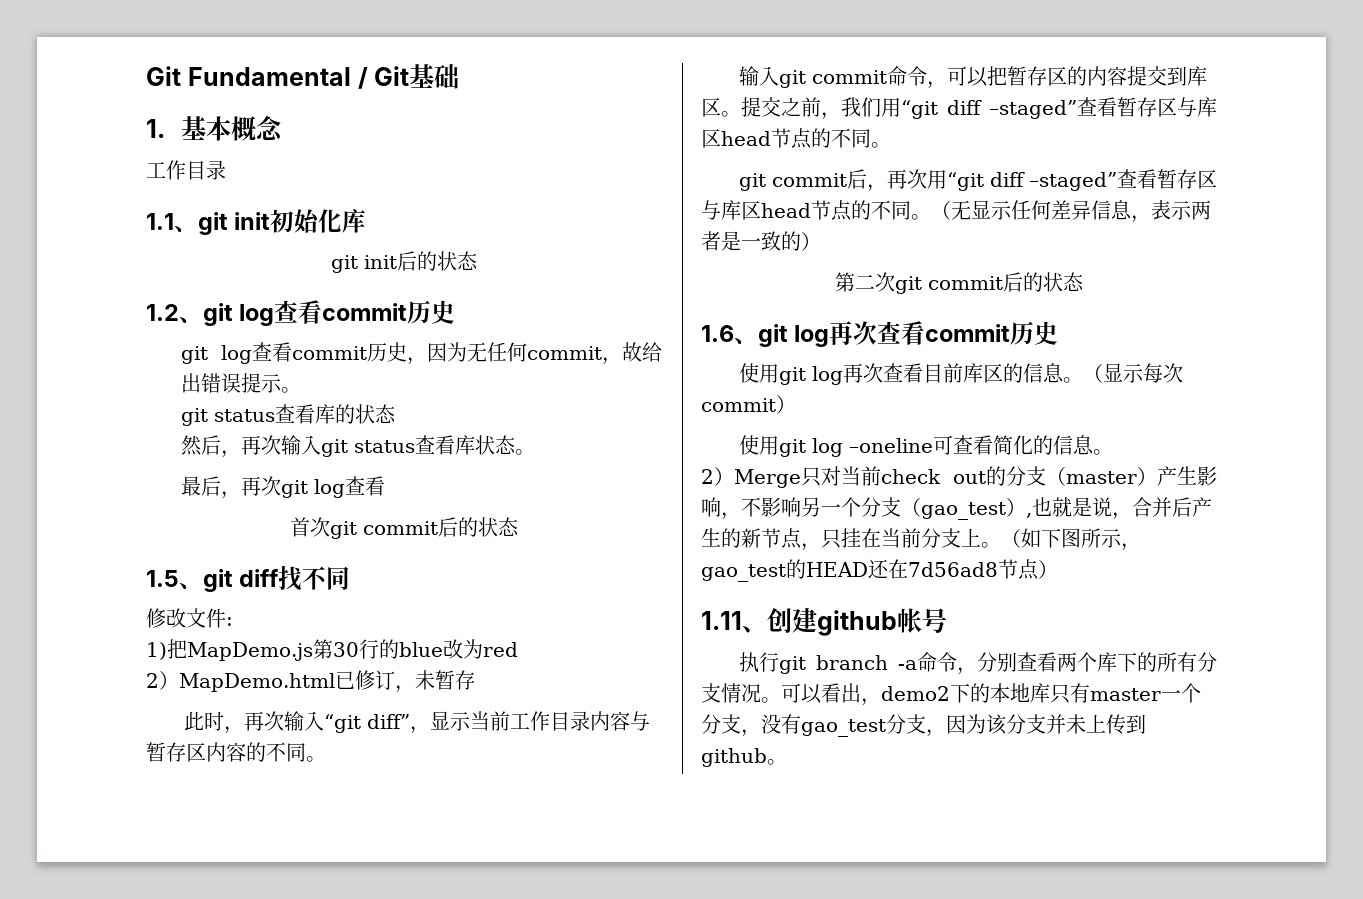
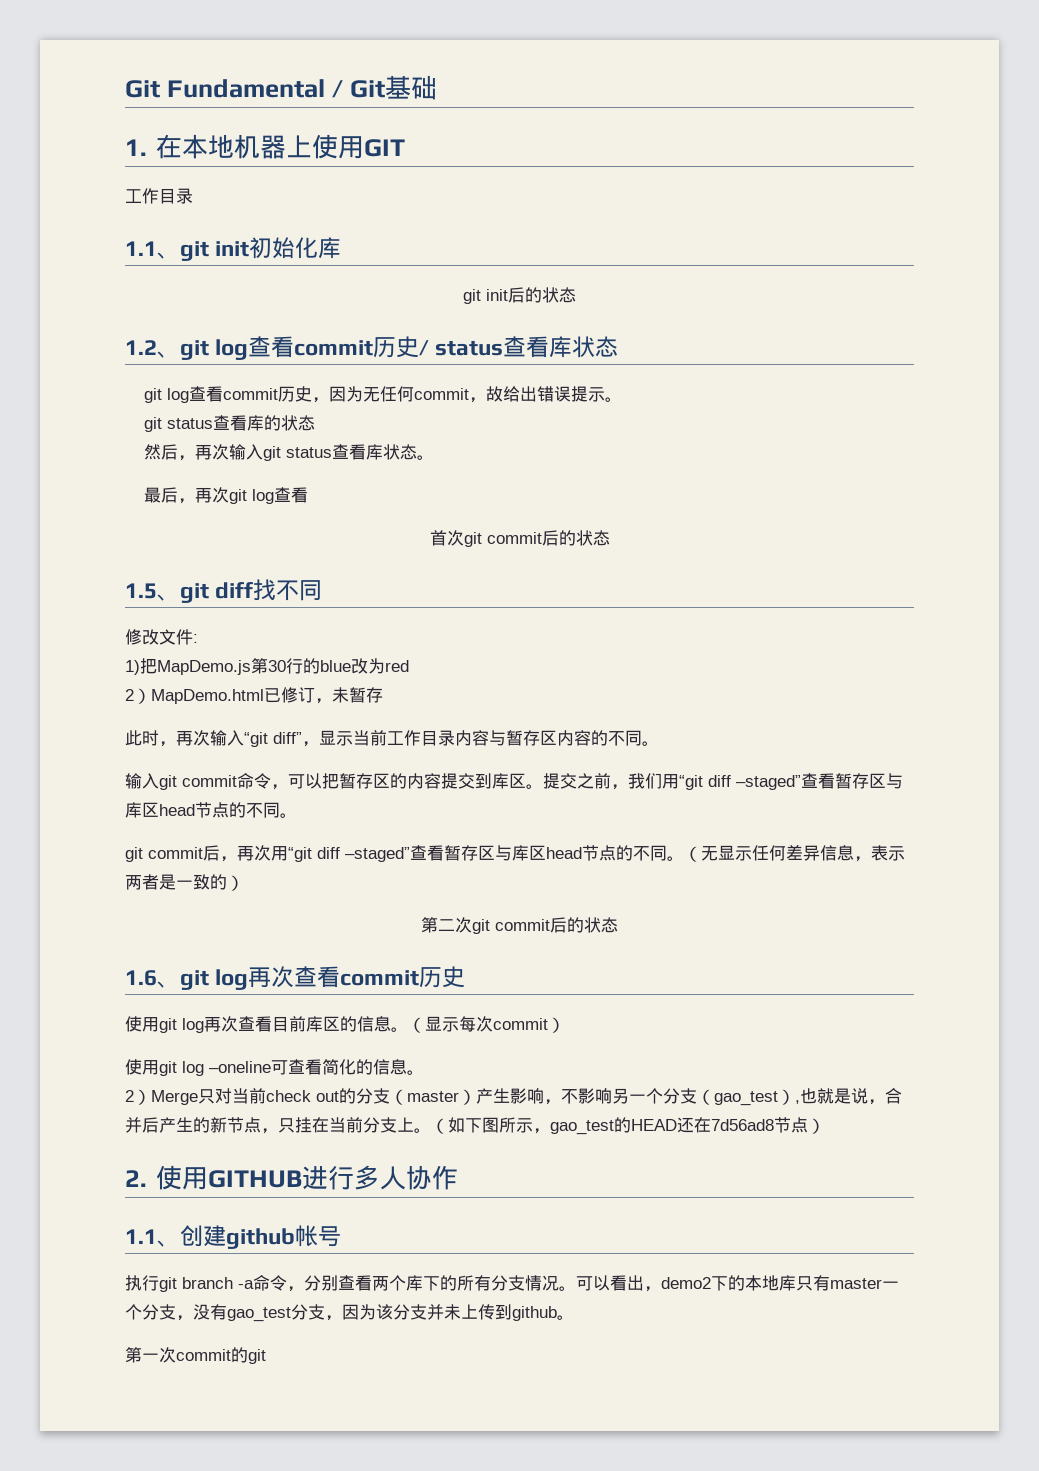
[180,116,283,141] 基本概念 -> [155,134,405,159] 在本地机器上使用GIT
(456, 312) none -> [419,336,619,358] / status查看库状态
[701,611,742,630] 1.11 -> [125,1165,458,1190] [125,1229,157,1244] 2.使用GITHUB进行多人协作 // 1.1
(787, 762) none -> [125,1347,266,1364] // 第一次commit的git

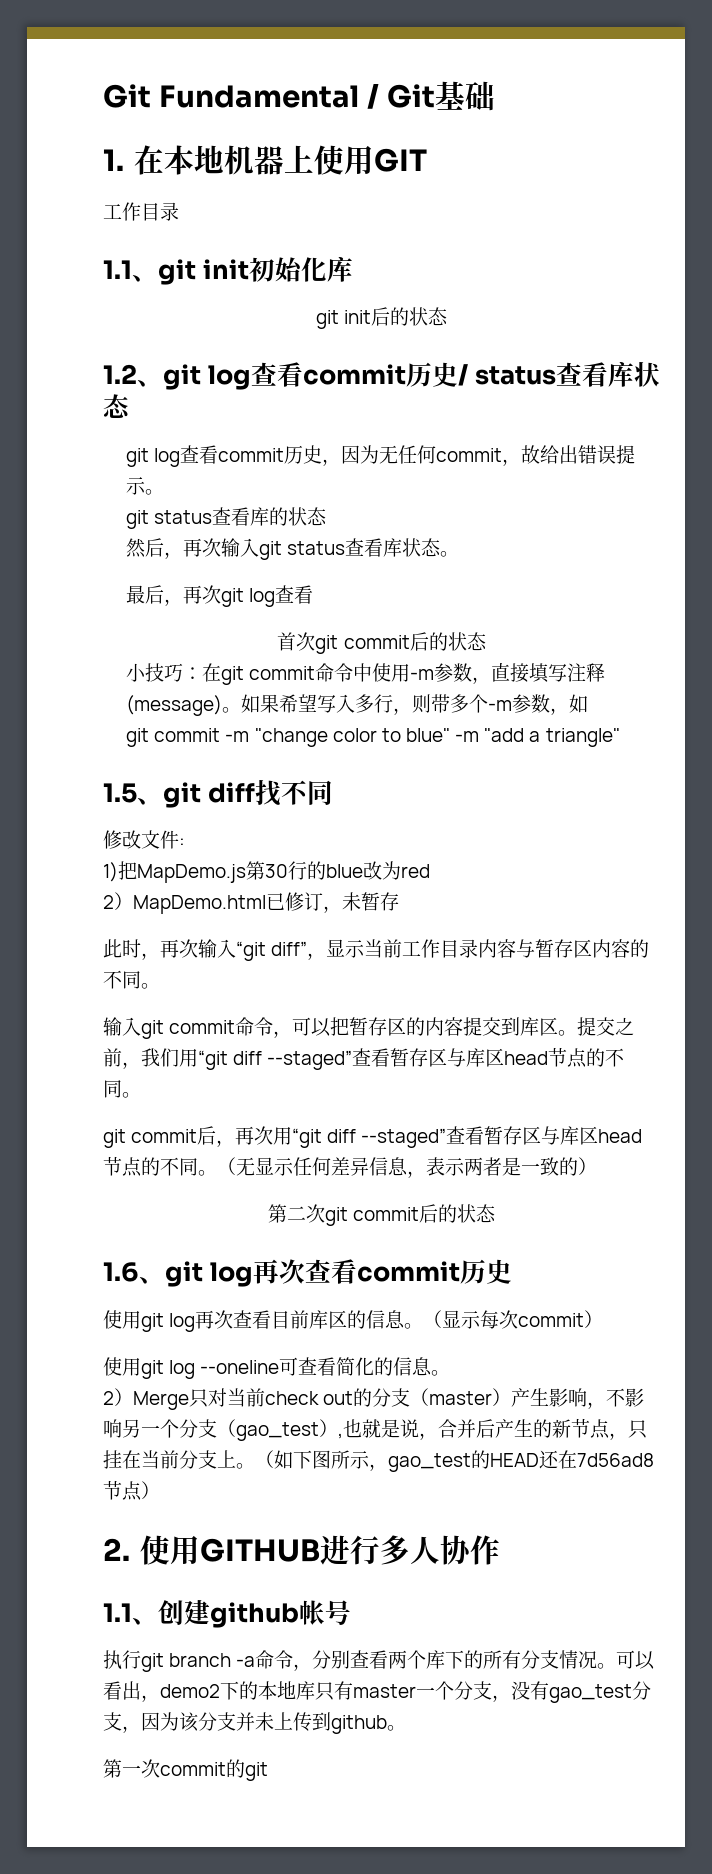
(610, 538) none -> [126,663,606,685] [126,694,589,716] [126,728,620,747] // 小技巧：在git commit命令中使用-m参数，直接填写注释(message)。如果希望写入多行，则带多个-m参数，如 // git commit -m "change color to blue" -m "add a triangle"
[736,775,801,790] –staged” -> [267,1050,353,1070] --staged”
[345,847,410,862] –staged” -> [361,1128,447,1148] --staged”
[209,1061,271,1073] –oneline -> [200,1360,280,1374] --oneline

